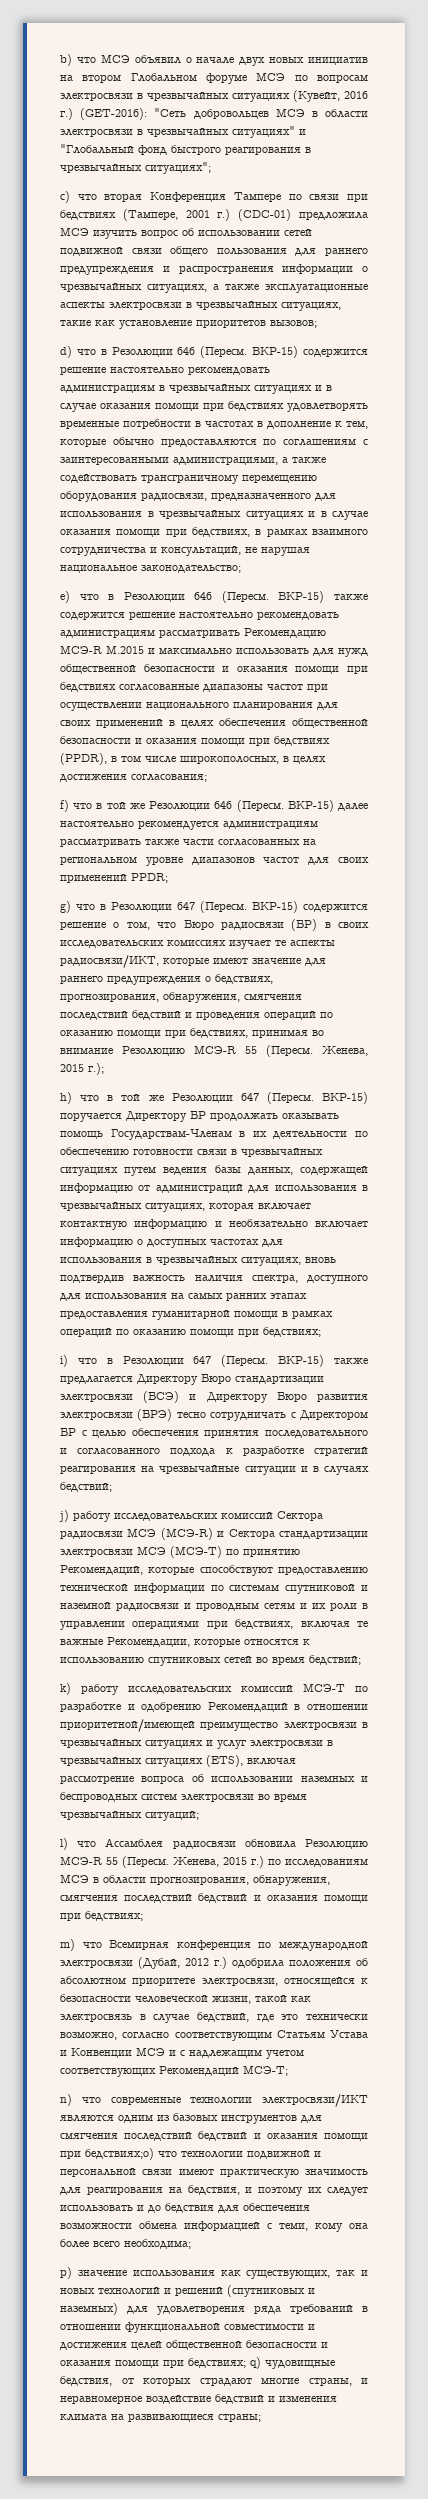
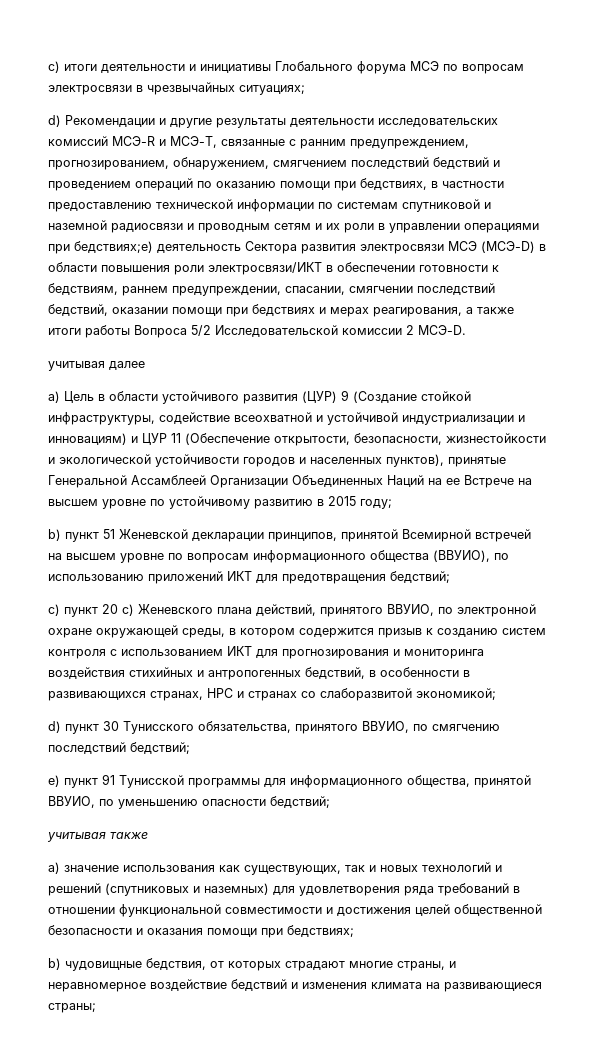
[60,54,368,66] [60,73,247,84] b) что МСЭ объявил о начале двух новых инициатив на втором Глобальном форуме -> [48,61,406,74] c) итоги деятельности и инициативы Глобального форума
[232,90,368,102] [60,108,368,120] [60,126,306,138] [60,144,311,155] [60,162,211,174] [60,191,369,203] [60,209,368,221] [60,227,312,239] [60,246,368,256] [60,264,368,275] [60,283,368,293] [60,301,341,311] [60,320,317,329] [60,346,368,358] [60,366,270,375] [60,384,332,394] [60,401,368,412] [60,419,368,429] [60,437,369,447] [60,456,326,465] [60,474,317,484] [60,491,336,502] [60,510,368,520] [60,527,368,537] [60,546,310,556] [60,565,241,573] [60,591,368,603] [60,611,339,620] [60,628,326,638] [60,645,368,657] [60,664,368,674] [60,682,328,692] [60,702,338,711] [60,718,368,728] [60,736,330,746] [60,753,326,765] [60,774,207,782] [60,800,369,812] [60,820,318,830] [60,838,316,847] [60,856,370,866] [60,873,168,883] [60,901,368,913] [60,919,369,931] [60,939,335,949] [60,955,326,968] [60,974,273,985] [60,992,302,1003] [60,1010,260,1020] ситуациях (Кувейт, 2016 г.) (GET-2016): "Сеть добровольцев МСЭ в области электросвязи в чрезвычайных ситуациях" и "Глобальный фонд быстрого реагирования в чрезвычайных ситуациях"; // c) что вторая Конференция Тампере по связи при бедствиях (Тампере, 2001 г.) (CDC-01) предложила МСЭ изучить вопрос об использовании сетей подвижной связи общего пользования для раннего предупреждения и распространения информации о чрезвычайных ситуациях, а также эксплуатационные аспекты электросвязи в чрезвычайных ситуациях, такие как установление приоритетов вызовов; // d) что в Резолюции 646 (Пересм. ВКР-15) содержится решение настоятельно рекомендовать администрациям в чрезвычайных ситуациях и в случае оказания помощи при бедствиях удовлетворять временные потребности в частотах в дополнение к тем, которые обычно предоставляются по соглашениям с заинтересованными администрациями, а также содействовать трансграничному перемещению оборудования радиосвязи, предназначенного для использования в чрезвычайных ситуациях и в случае оказания помощи при бедствиях, в рамках взаимного сотрудничества и консультаций, не нарушая национальное законодательство; // e) что в Резолюции 646 (Пересм. ВКР-15) также содержится решение настоятельно рекомендовать администрациям рассматривать Рекомендацию МСЭ-R M.2015 и максимально использовать для нужд общественной безопасности и оказания помощи при бедствиях согласованные диапазоны частот при осуществлении национального планирования для своих применений в целях обеспечения общественной безопасности и оказания помощи при бедствиях (PPDR), в том числе широкополосных, в целях достижения согласования; // f) что в той же Резолюции 646 (Пересм. ВКР-15) далее настоятельно рекомендуется администрациям рассматривать также части согласованных на региональном уровне диапазонов частот для своих применений PPDR; // g) что в Резолюции 647 (Пересм. ВКР-15) содержится решение о том, что Бюро радиосвязи (БР) в своих исследовательских комиссиях изучает те аспекты радиосвязи/ИКТ, которые имеют значение для раннего предупреждения о бедствиях, прогнозирования, обнаружения, смягчения последствий бедствий и проведения -> [239,85,305,95] [48,115,498,128] [48,136,469,149] [48,157,500,170] [48,181,131,191] ситуациях; // d) Рекомендации и другие результаты деятельности исследовательских комиссий МСЭ-R и МСЭ-Т, связанные с ранним предупреждением, прогнозированием, обнаружением, смягчением последствий бедствий и проведением
[252,1029,324,1038] [60,1045,368,1057] [60,1063,104,1075] [60,1092,368,1104] [60,1111,339,1122] [60,1129,368,1140] [60,1147,323,1157] [60,1165,368,1176] [60,1183,368,1193] [60,1202,311,1212] [60,1219,368,1230] [60,1237,283,1248] [60,1256,336,1266] [60,1275,368,1284] [60,1292,307,1301] [60,1310,333,1320] [60,1327,321,1337] [60,1355,368,1367] [60,1374,324,1385] [60,1391,368,1403] [60,1409,368,1421] [60,1428,368,1438] [60,1446,368,1456] [60,1465,369,1475] [60,1482,112,1492] [59,1510,323,1522] [60,1528,368,1540] [60,1546,300,1558] [60,1565,273,1576] принимая во внимание Резолюцию МСЭ-R 55 (Пересм. Женева, 2015 г.); // h) что в той же Резолюции 647 (Пересм. ВКР-15) поручается Директору БР продолжать оказывать помощь Государствам-Членам в их деятельности по обеспечению готовности связи в чрезвычайных ситуациях путем ведения базы данных, содержащей информацию от администраций для использования в чрезвычайных ситуациях, которая включает контактную информацию и необязательно включает информацию о доступных частотах для использования в чрезвычайных ситуациях, вновь подтвердив важность наличия спектра, доступного для использования на самых ранних этапах предоставления гуманитарной помощи в рамках операций по оказанию помощи при бедствиях; // i) что в Резолюции 647 (Пересм. ВКР-15) также предлагается Директору Бюро стандартизации электросвязи (БСЭ) и Директору Бюро развития электросвязи (БРЭ) тесно сотрудничать с Директором БР с целью обеспечения принятия последовательного и согласованного подхода к разработке стратегий реагирования на чрезвычайные ситуации и в случаях бедствий; // j) работу исследовательских комиссий Сектора радиосвязи МСЭ (МСЭ-R) и Сектора стандартизации электросвязи МСЭ (МСЭ-Т) по принятию Рекомендаций, которые способствуют -> [431,181,504,188] в частности
[235,1619,368,1629] [60,1637,310,1647] [60,1655,361,1666] [60,1683,368,1695] [60,1702,368,1712] [60,1719,368,1732] [60,1739,333,1749] [60,1755,296,1767] [60,1774,368,1784] [60,1792,307,1802] [60,1811,199,1821] [60,1838,368,1850] [60,1856,368,1868] [60,1874,330,1886] [60,1893,368,1903] [60,1911,143,1921] [60,1939,368,1951] [60,1957,368,1969] [60,1976,368,1986] [60,1994,311,2004] [60,2012,368,2023] [60,2030,368,2041] [60,2047,304,2059] [60,2065,288,2077] [60,2094,368,2107] [60,2113,322,2124] [60,2131,368,2141] [60,2148,321,2160] [60,2168,368,2178] [60,2185,368,2196] [60,2203,310,2213] [60,2221,368,2232] [60,2239,191,2249] [60,2267,72,2279] бедствиях, включая те важные Рекомендации, которые относятся к использованию спутниковых сетей во время бедствий; // k) работу исследовательских комиссий МСЭ-Т по разработке и одобрению Рекомендаций в отношении приоритетной/имеющей преимущество электросвязи в чрезвычайных ситуациях и услуг электросвязи в чрезвычайных ситуациях (ETS), включая рассмотрение вопроса об использовании наземных и беспроводных систем электросвязи во время чрезвычайных ситуаций; // l) что Ассамблея радиосвязи обновила Резолюцию МСЭ-R 55 (Пересм. Женева, 2015 г.) по исследованиям МСЭ в области прогнозирования, обнаружения, смягчения последствий бедствий и оказания помощи при бедствиях; // m) что Всемирная конференция по международной электросвязи (Дубай, 2012 г.) одобрила положения об абсолютном приоритете электросвязи, относящейся к безопасности человеческой жизни, такой как электросвязь в случае бедствий, где это технически возможно, согласно соответствующим Статьям Устава и Конвенции МСЭ и с надлежащим учетом соответствующих Рекомендаций МСЭ-Т; // n) что современные технологии электросвязи/ИКТ являются одним из базовых инструментов для смягчения последствий бедствий и оказания помощи при бедствиях;o) что технологии подвижной и персональной связи имеют практическую значимость для реагирования на бедствия, и поэтому их следует использовать и до бедствия для обеспечения возможности обмена информацией с теми, кому она более всего необходима; // p) -> [74,241,546,254] [48,262,499,275] [48,283,495,296] [48,304,514,317] [48,325,466,338] [48,361,145,371] [48,390,471,404] [48,412,525,425] [48,433,546,446] [48,454,506,467] [48,475,532,488] [48,496,392,509] [48,529,531,542] [48,550,509,563] [48,571,450,584] [48,604,536,617] [48,625,546,638] [48,646,484,659] [48,667,470,680] [48,688,496,701] [48,721,500,734] [48,742,190,754] [48,774,531,788] [48,796,330,809] [47,832,148,842] [48,862,60,874] бедствиях;e) деятельность Сектора развития электросвязи МСЭ (МСЭ-D) в области повышения роли электросвязи/ИКТ в обеспечении готовности к бедствиям, раннем предупреждении, спасании, смягчении последствий бедствий, оказании помощи при бедствиях и мерах реагирования, а также итоги работы Вопроса 5/2 Исследовательской комиссии 2 МСЭ-D. // учитывая далее // a) Цель в области устойчивого развития (ЦУР) 9 (Создание стойкой инфраструктуры, содействие всеохватной и устойчивой индустриализации и инновациям) и ЦУР 11 (Обеспечение открытости, безопасности, жизнестойкости и экологической устойчивости городов и населенных пунктов), принятые Генеральной Ассамблеей Организации Объединенных Наций на ее Встрече на высшем уровне по устойчивому развитию в 2015 году; // b) пункт 51 Женевской декларации принципов, принятой Всемирной встречей на высшем уровне по вопросам информационного общества (ВВУИО), по использованию приложений ИКТ для предотвращения бедствий; // c) пункт 20 c) Женевского плана действий, принятого ВВУИО, по электронной охране окружающей среды, в котором содержится призыв к созданию систем контроля с использованием ИКТ для прогнозирования и мониторинга воздействия стихийных и антропогенных бедствий, в особенности в развивающихся странах, НРС и странах со слаборазвитой экономикой; // d) пункт 30 Тунисского обязательства, принятого ВВУИО, по смягчению последствий бедствий; // e) пункт 91 Тунисской программы для информационного общества, принятой ВВУИО, по уменьшению опасности бедствий; // учитывая также // a)
[250,2357,261,2369] q) -> [48,958,61,970] // b)

